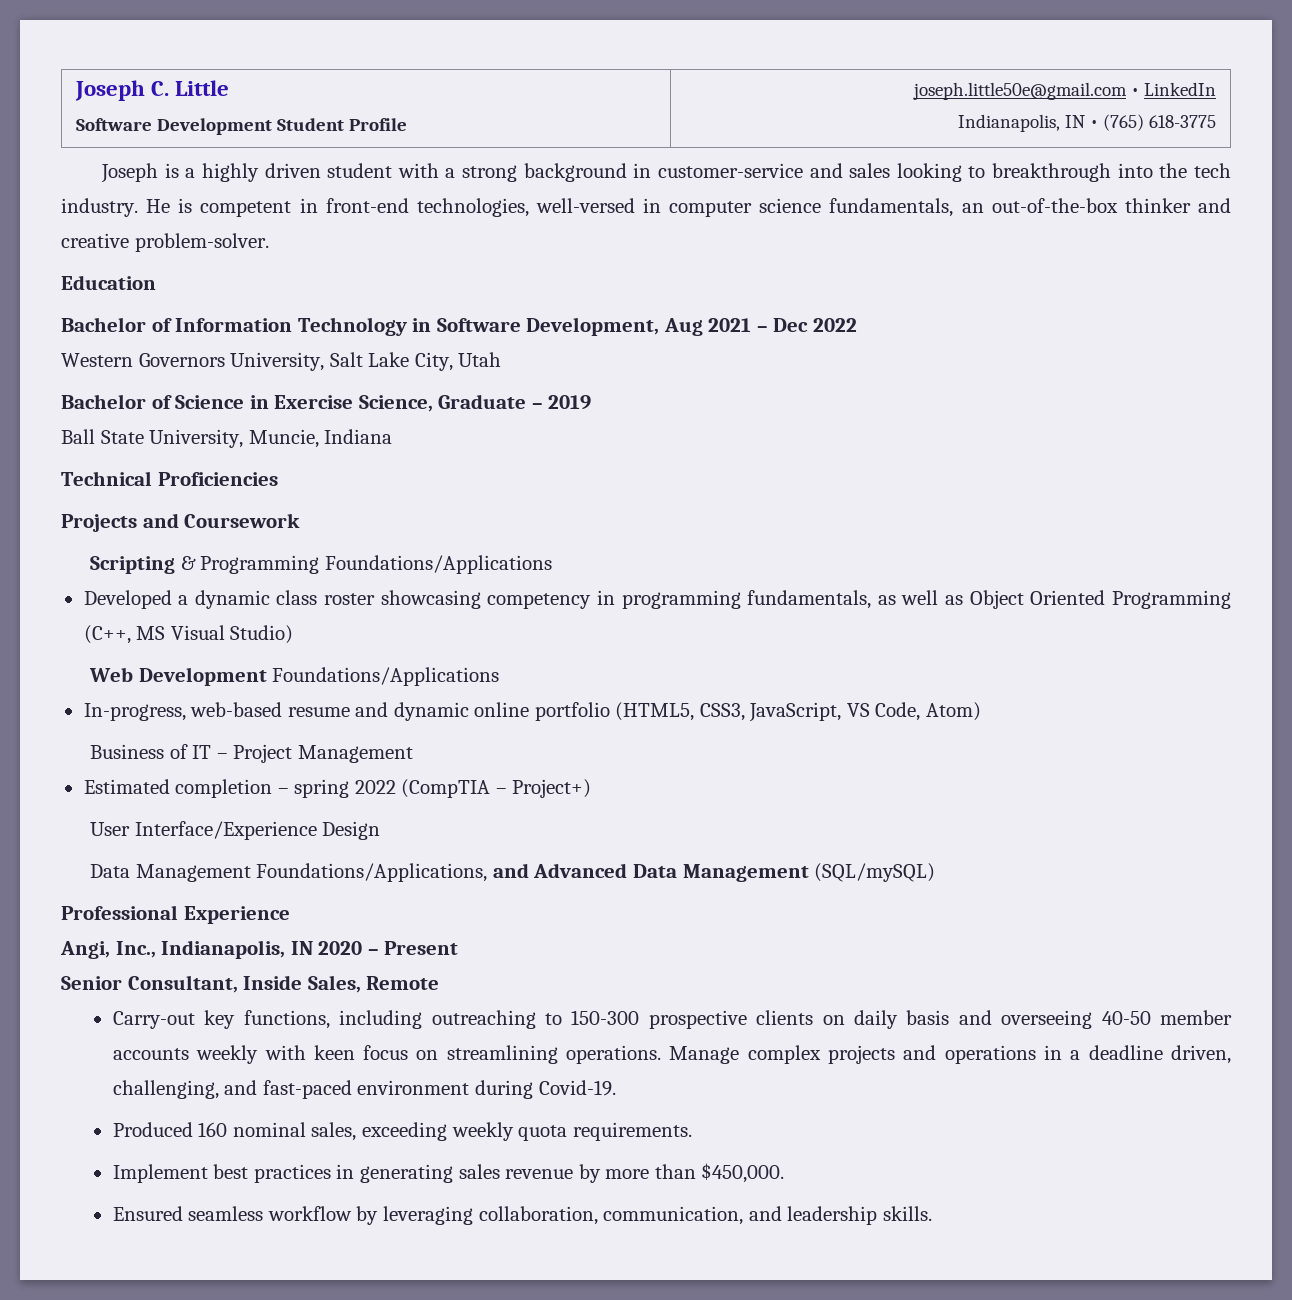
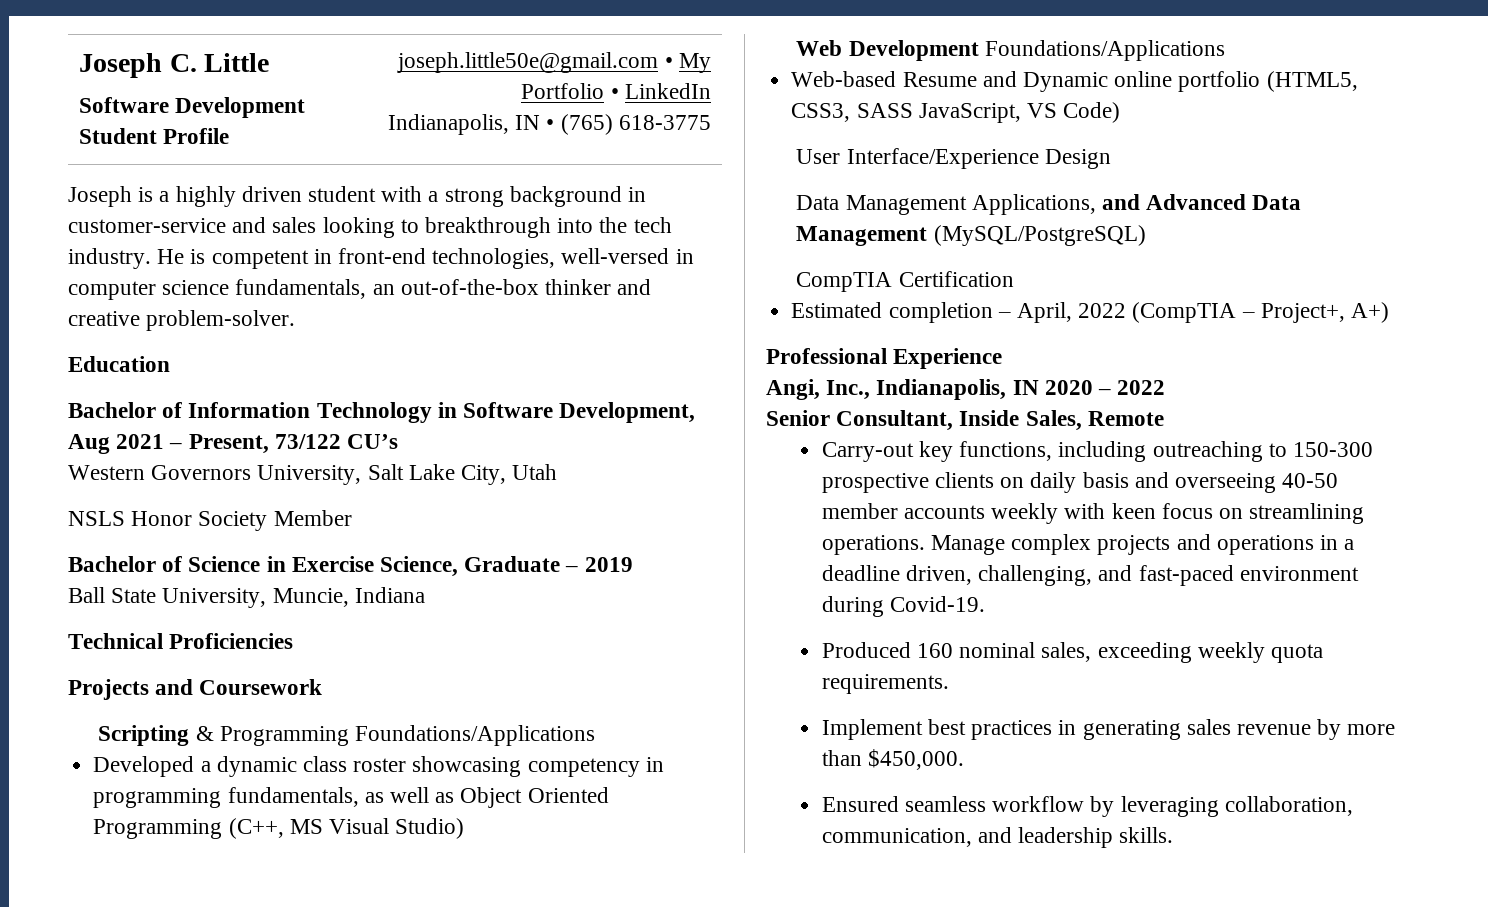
(1140, 92) none -> [678,53,711,73] [521,83,619,99] My Portfolio •
[773,318,857,332] Dec 2022 -> [188,434,399,454] Present, 73/122 CU’s
(502, 359) none -> [68,510,352,531] // NSLS Honor Society Member
[83,702,469,721] In-progress, web-based resume and dynamic -> [791,71,1108,92] Web-based Resume and Dynamic
(745, 712) none -> [856,103,913,118] SASS
[875,702,981,721] [90,744,413,763] [83,779,592,798] Code, Atom) // Business of IT – Project Management // Estimated completion – spring 2022 (CompTIA – Project+) -> [1063,102,1121,123] Code)
[256,863,488,882] Foundations/Applications, -> [971,194,1096,215] Applications,
[814,863,936,882] (SQL/mySQL) -> [933,225,1146,246] [796,271,1014,292] [791,302,1389,323] (MySQL/PostgreSQL) // CompTIA Certification // Estimated completion – April, 2022 (CompTIA – Project+, A+)
[384,941,459,955] Present -> [1117,380,1166,395] 2022

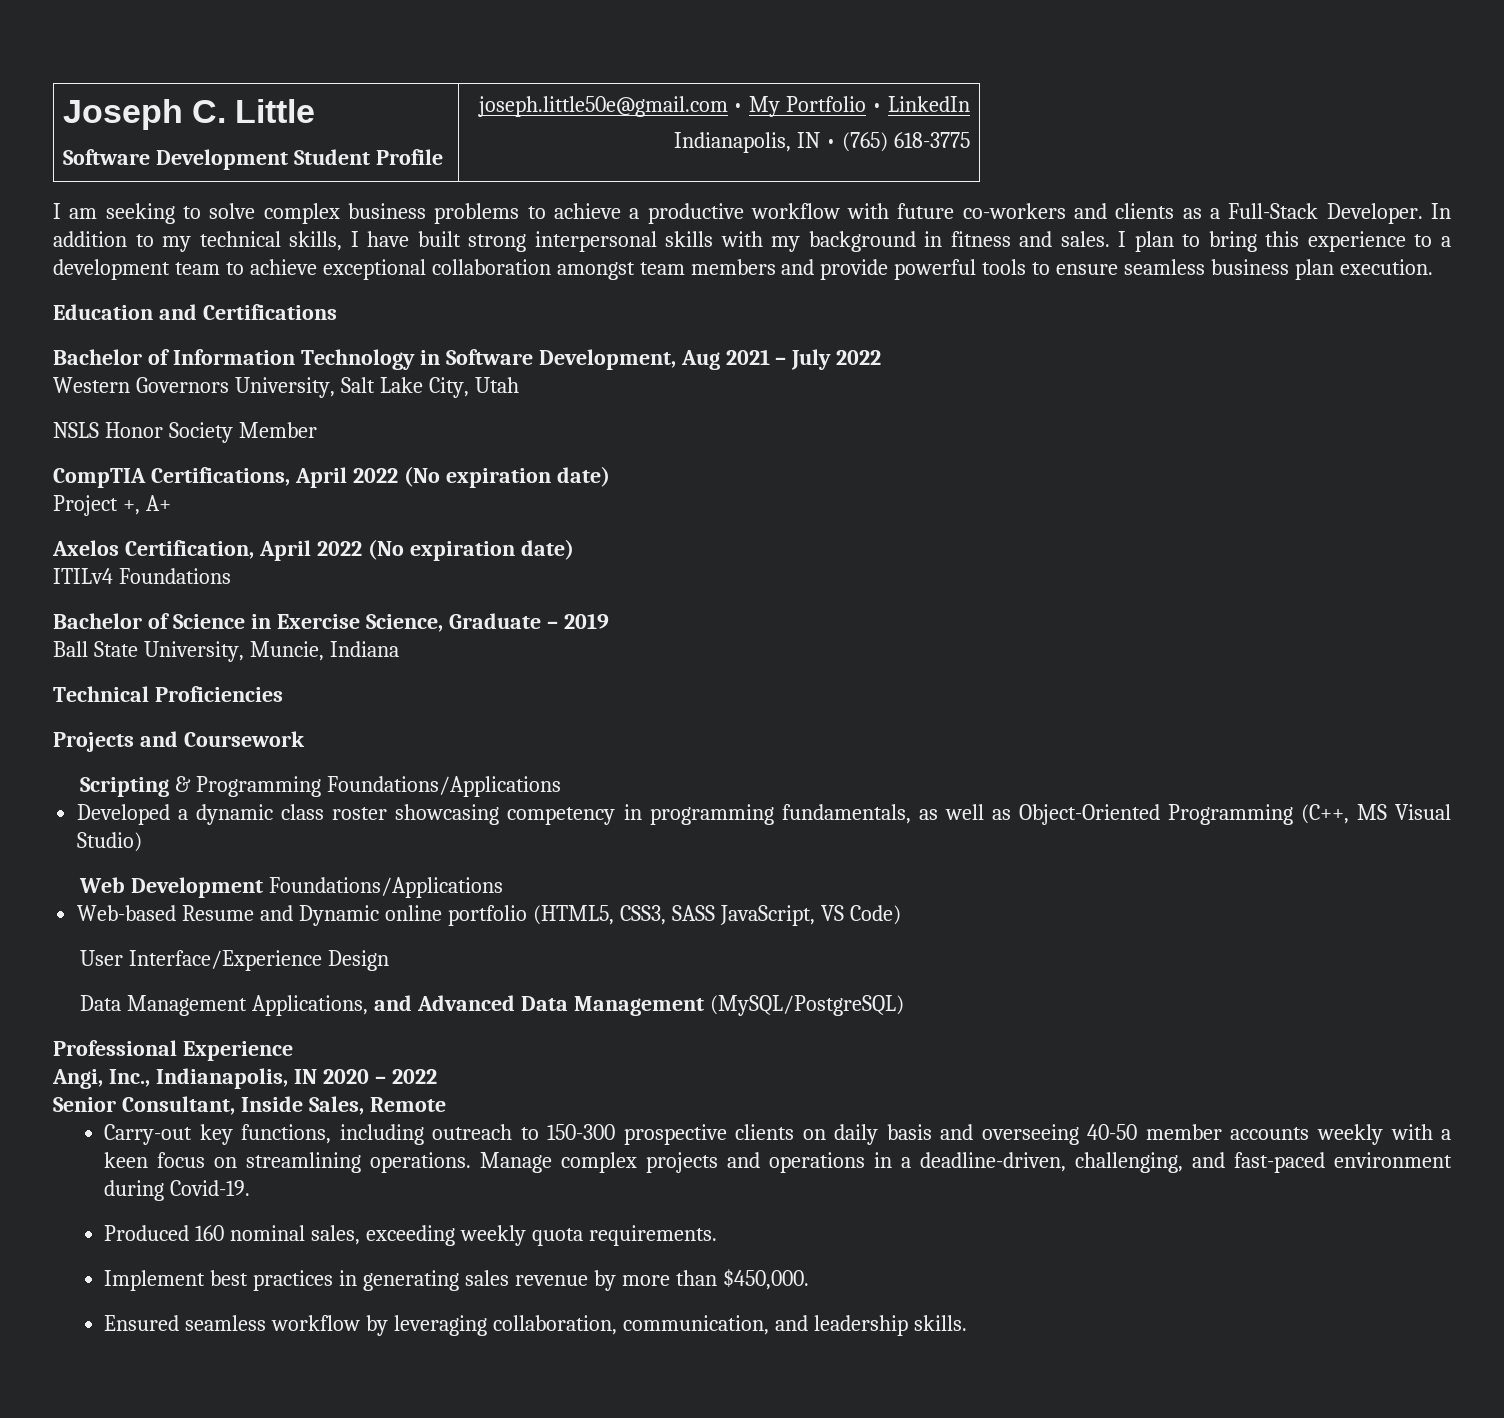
[68,186,647,207] [68,217,672,238] [68,248,694,269] [68,279,652,300] [68,310,296,331] Joseph is a highly driven student with a strong background in customer-service and sales looking to breakthrough into the tech industry. He is competent in front-end technologies, well-versed in computer science fundamentals, an out-of-the-box thinker and creative problem-solver. -> [53,203,1451,224] [53,231,1451,252] [53,259,1433,280] I am seeking to solve complex business problems to achieve a productive workflow with future co-workers and clients as a Full-Stack Developer. In addition to my technical skills, I have built strong interpersonal skills with my background in fitness and sales. I plan to bring this experience to a development team to achieve exceptional collaboration amongst team members and provide powerful tools to ensure seamless business plan execution.
(170, 364) none -> [158,304,337,320] and Certifications
[188,434,399,454] Present, 73/122 CU’s -> [791,349,882,370] July 2022
(352, 518) none -> [53,466,610,488] [53,495,171,516] [52,539,574,561] [53,568,231,584] // CompTIA Certifications, April 2022 (No expiration date) // Project +, A+ // Axelos Certification, April 2022 (No expiration date) // ITILv4 Foundations
[460,787,609,808] Object Oriented -> [1018,804,1160,825] Object-Oriented
[796,271,1014,292] [791,302,1389,323] // CompTIA Certification // Estimated completion – April, 2022 (CompTIA – Project+, A+) -> (904, 1005) none
[1152,441,1263,462] outreaching -> [432,1124,513,1140] outreach
(1106, 511) none -> [1441,1129,1451,1140] a
[821,565,972,585] deadline driven, -> [920,1152,1067,1172] deadline-driven,

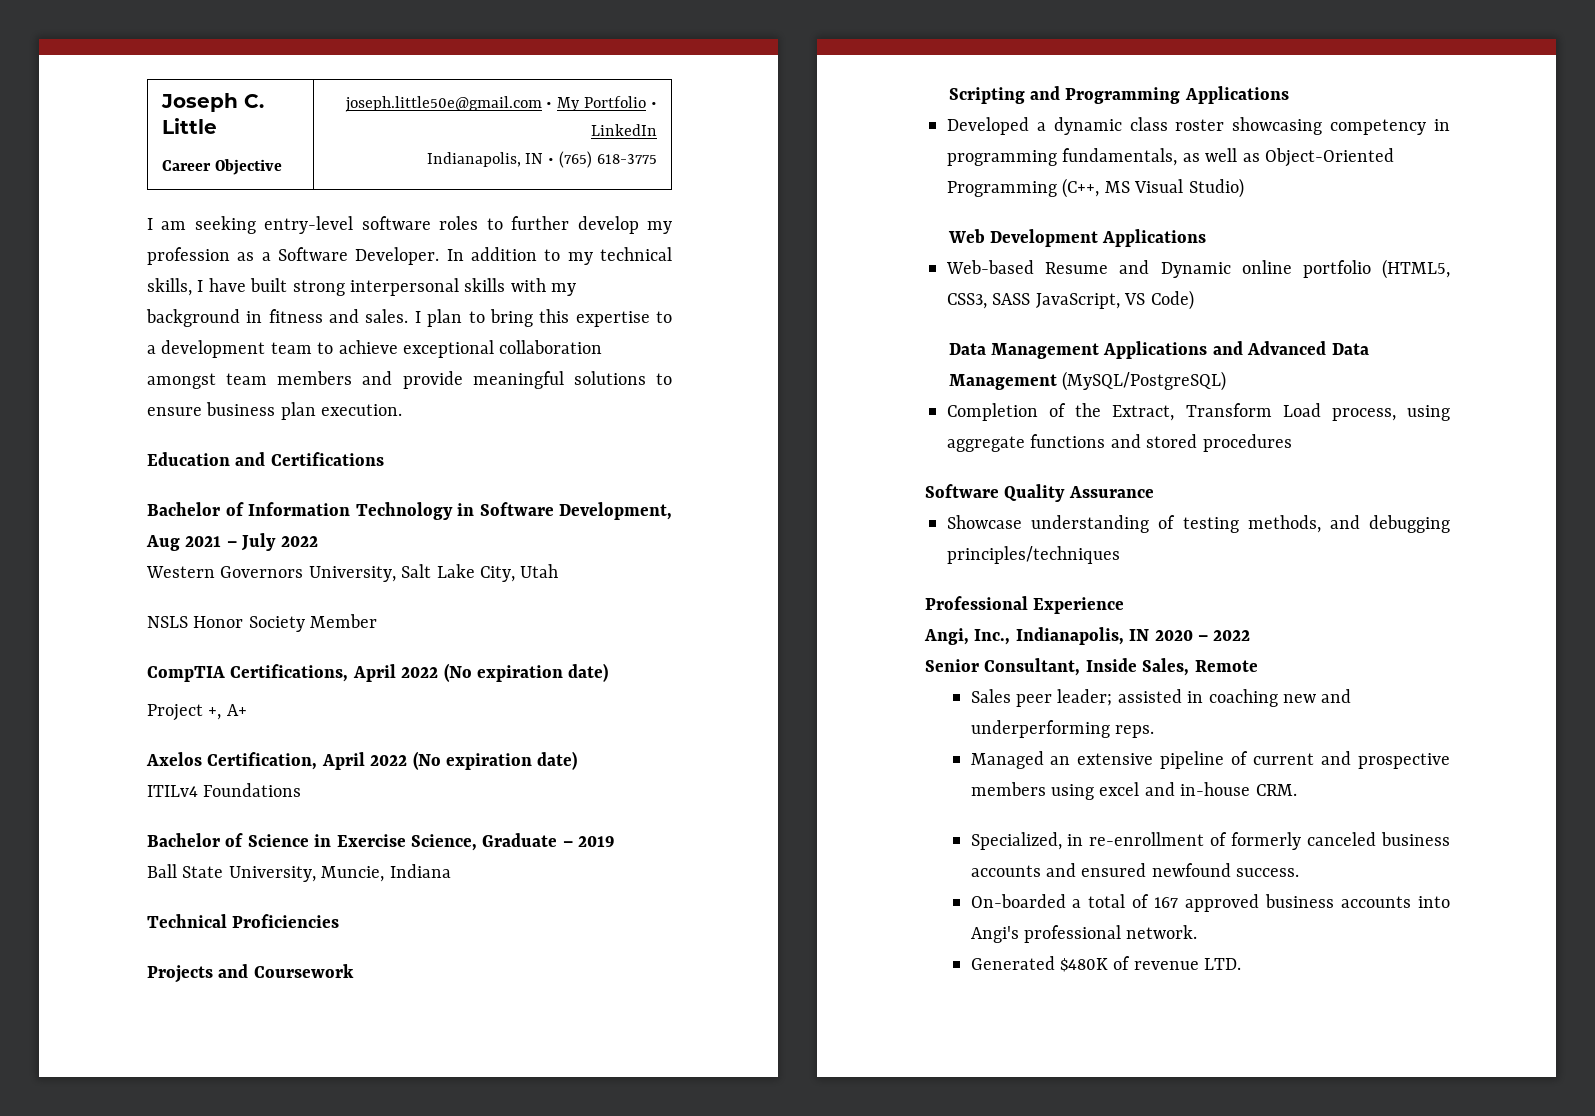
[62,149,443,170] Software Development Student Profile -> [162,159,282,175] Career Objective
[182,203,1175,224] to solve complex business problems to achieve a productive workflow with future co-workers and clients -> [264,216,672,234] [147,247,230,265] entry-level software roles to further develop my profession
[1228,203,1319,219] Full-Stack -> [278,247,348,261] Software
[1307,231,1406,252] experience -> [575,311,650,327] expertise
[894,259,1027,280] powerful tools -> [472,371,646,389] meaningful solutions
[1124,259,1206,275] seamless -> (202, 411) none
[175,776,562,797] & Programming Foundations/Applications -> [1029,86,1289,104] and Programming Applications
[269,877,504,898] Foundations/Applications -> [1102,229,1207,247] Applications
[80,950,390,971] [80,995,369,1016] // User Interface/Experience Design // Data Management Applications, -> [948,341,1208,359] // Data Management Applications
(904, 1005) none -> [947,403,1450,421] [947,434,1292,452] [925,484,1154,502] [947,515,1450,533] [947,546,1120,564] // Completion of the Extract, Transform Load process, using aggregate functions and stored procedures // Software Quality Assurance // Showcase understanding of testing methods, and debugging principles/techniques
[104,1124,1451,1145] [104,1152,1452,1173] [104,1180,251,1201] [104,1225,717,1246] [104,1269,809,1291] [104,1315,967,1336] Carry-out key functions, including outreach to 150-300 prospective clients on daily basis and overseeing 40-50 member accounts weekly with a keen focus on streamlining operations. Manage complex projects and operations in a deadline-driven, challenging, and fast-paced environment during Covid-19. // Produced 160 nominal sales, exceeding weekly quota requirements. // Implement best practices in generating sales revenue by more than $450,000. // Ensured seamless workflow by leveraging collaboration, communication, and leadership skills. -> [970,689,1352,707] [970,720,1154,738] [970,751,1450,769] [970,782,1297,800] [970,832,1450,850] [970,863,1300,877] [970,894,1450,912] [970,925,1198,943] [970,956,1242,972] Sales peer leader; assisted in coaching new and underperforming reps. // Managed an extensive pipeline of current and prospective members using excel and in-house CRM. // Specialized, in re-enrollment of formerly canceled business accounts and ensured newfound success. // On-boarded a total of 167 approved business accounts into Angi's professional network. // Generated $480K of revenue LTD.

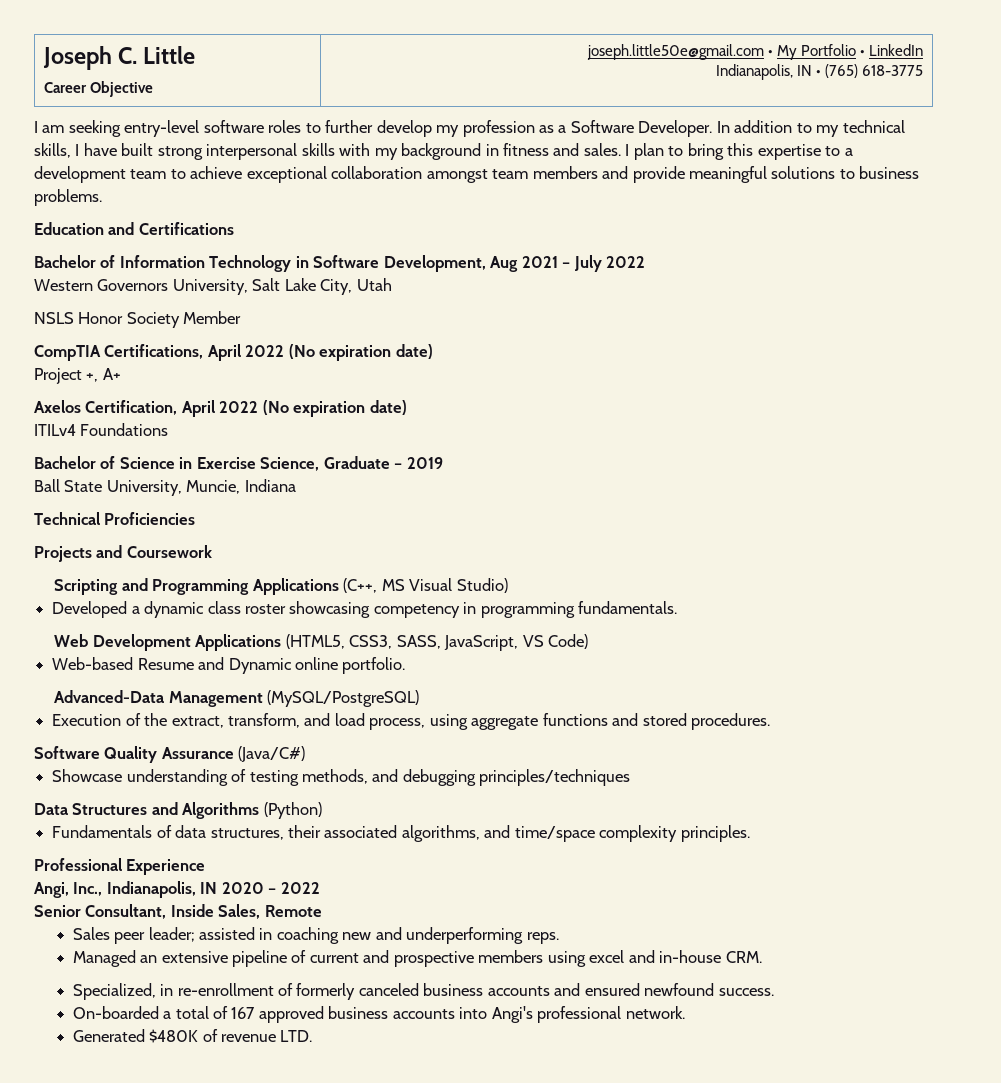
[147,402,403,420] ensure business plan execution. -> [859,166,920,179] [34,189,102,206] business problems.
(1289, 95) none -> [343,578,508,593] (C++, MS Visual Studio)
[1062,148,1394,167] [947,178,1244,198] [947,229,1207,247] fundamentals, as well as Object-Oriented Programming (C++, MS Visual Studio) // Web Development Applications -> [578,601,678,614] [54,634,589,651] fundamentals. // Web Development Applications (HTML5, CSS3, SASS, JavaScript, VS Code)
[1302,259,1450,279] [947,290,1194,310] [948,341,1369,359] portfolio (HTML5, CSS3, SASS JavaScript, VS Code) // Data Management Applications and Advanced Data -> [342,657,406,674] [54,690,166,703] portfolio. // Advanced-Data
[947,403,1038,421] Completion -> [52,714,122,726] Execution
[1112,403,1321,421] Extract, Transform Load -> [171,713,365,728] extract, transform, and load
[1202,434,1292,452] procedures -> [691,713,771,730] procedures.
(1154, 492) none -> [238,746,306,762] (Java/C#)
(1120, 555) none -> [34,802,322,819] [52,825,750,842] // Data Structures and Algorithms (Python) // Fundamentals of data structures, their associated algorithms, and time/space complexity principles.

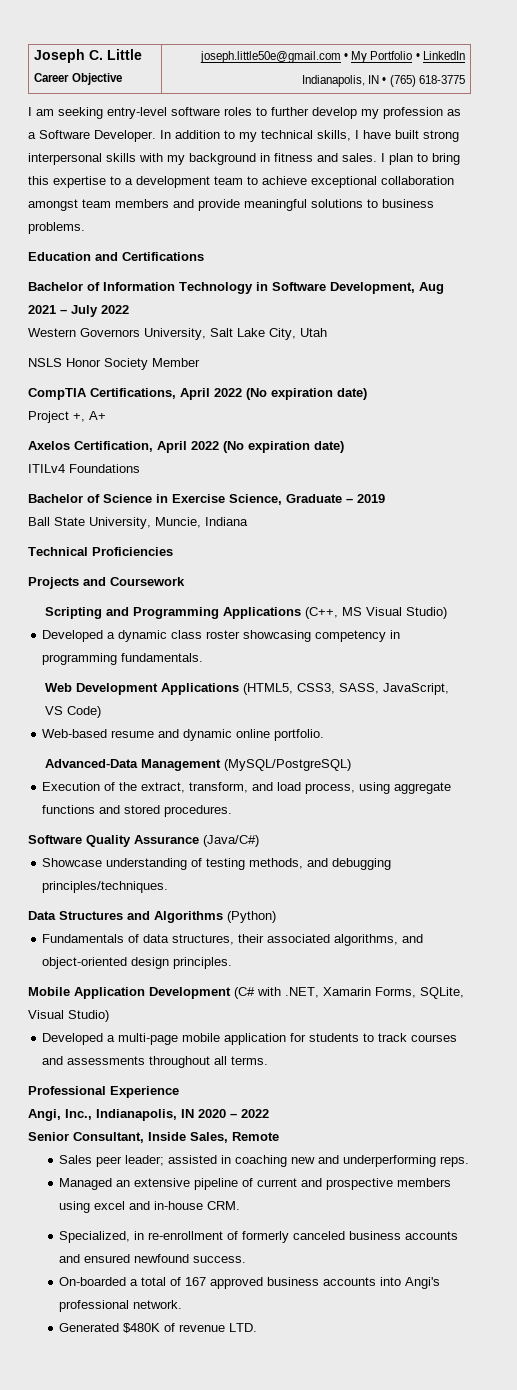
[137,657,292,674] Resume and Dynamic -> [111,729,233,741] resume and dynamic
[479,769,631,786] principles/techniques -> [42,881,169,893] principles/techniques.
[514,825,678,842] time/space complexity -> [42,957,170,969] object-oriented design
(750, 833) none -> [28,987,464,999] [28,1010,109,1022] [42,1033,458,1045] [42,1056,269,1068] // Mobile Application Development (C# with .NET, Xamarin Forms, SQLite, Visual Studio) // Developed a multi-page mobile application for students to track courses and assessments throughout all terms.

